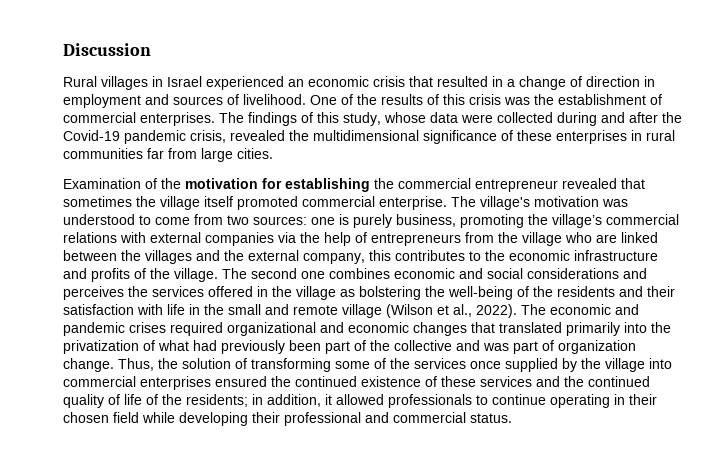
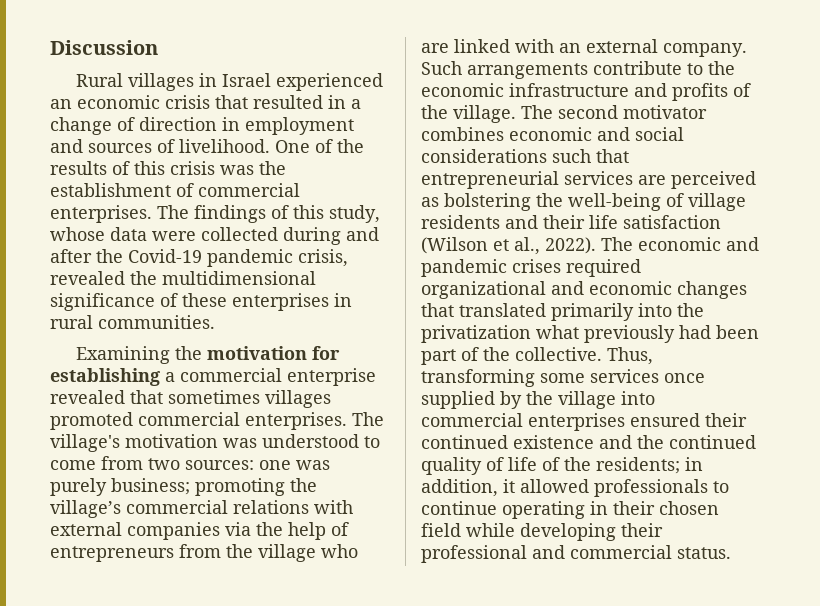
[63,148,273,162] [63,178,645,192] [63,196,233,210] communities far from large cities. // Examination of the motivation for establishing the commercial entrepreneur revealed that sometimes the village itself -> [98,315,215,329] [75,346,340,364] [50,368,376,386] [50,390,331,408] communities. // Examining the motivation for establishing a commercial enterprise revealed that sometimes villages
[379,196,447,210] enterprise. -> [245,412,347,430] enterprises.
[339,214,456,228] is purely business, -> [296,460,330,470] [50,478,190,496] was purely business;
[63,250,465,264] between the villages and the external company, this contributes -> [515,39,747,57] [421,61,682,79] with an external company. Such arrangements contribute
[301,271,325,279] one -> [623,105,707,119] motivator
[623,268,647,279] [63,286,336,300] and perceives the services offered in the village -> [552,149,629,163] [421,171,756,189] such that entrepreneurial services are perceived
[533,286,553,297] the -> [688,193,746,211] village
[63,304,382,318] satisfaction with life in the small and remote village -> [589,215,721,229] life satisfaction
[143,340,636,354] [63,358,410,372] of what had previously been part of the collective and was part of organization change. Thus, the solution of transforming some of the -> [536,325,759,343] [421,347,653,365] [421,369,585,387] what previously had been part of the collective. Thus, transforming some
[271,376,291,387] the -> [705,413,747,427] their
[425,376,532,387] of these services -> (594, 442) none

